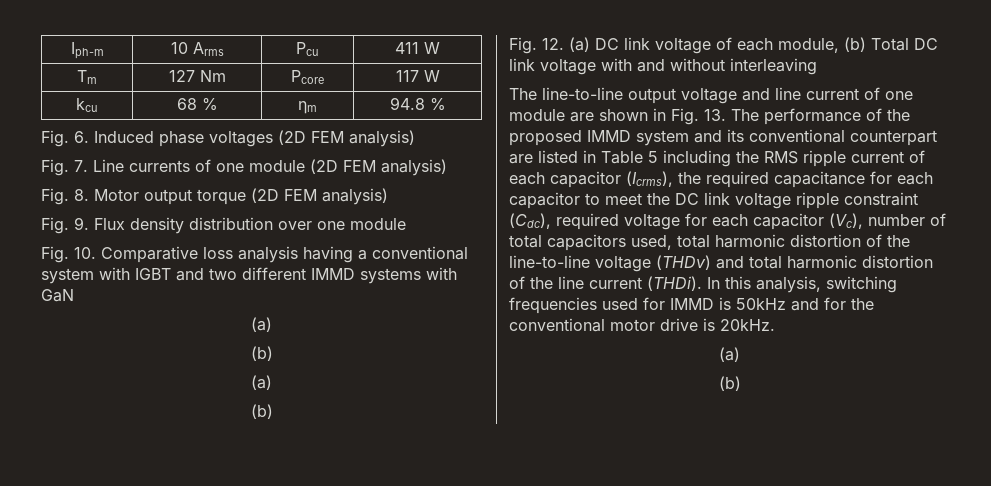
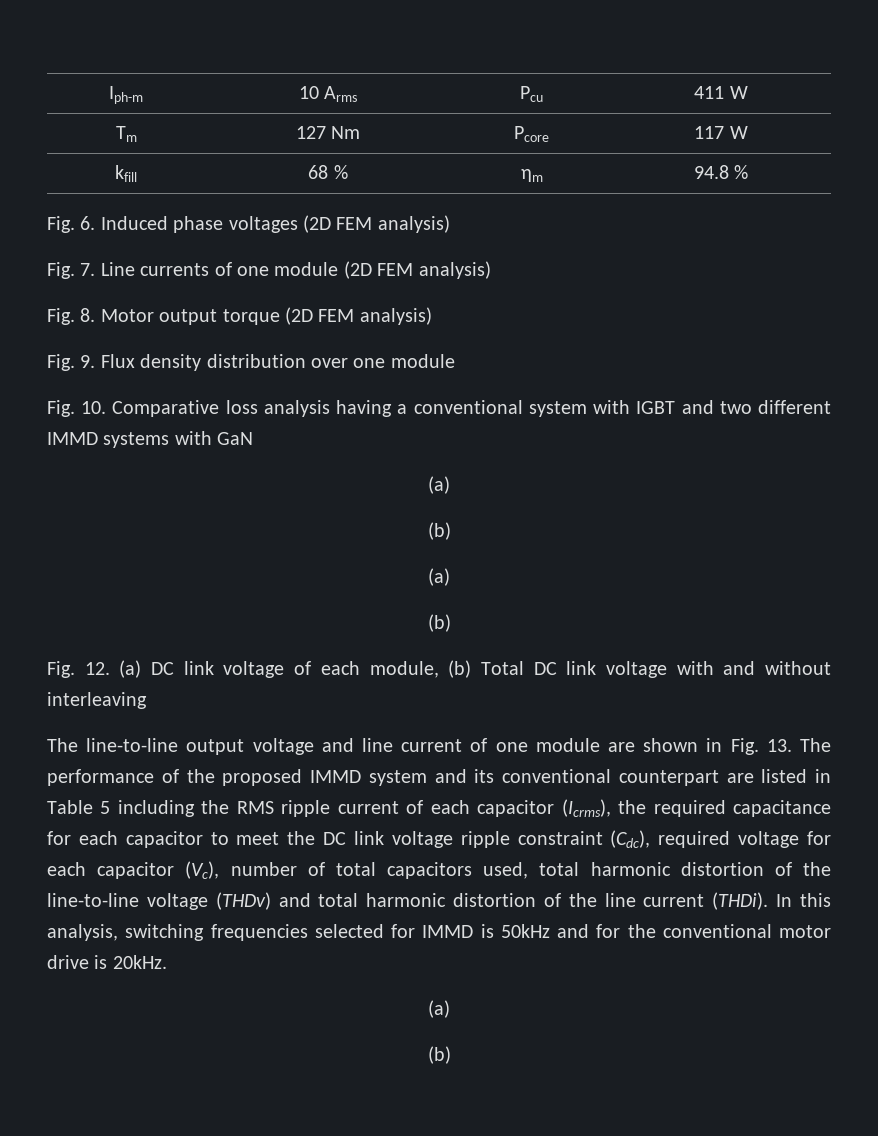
[76,98,98,112] kcu -> [115,165,137,182] kfill
[602,298,638,310] used -> [314,924,384,938] selected

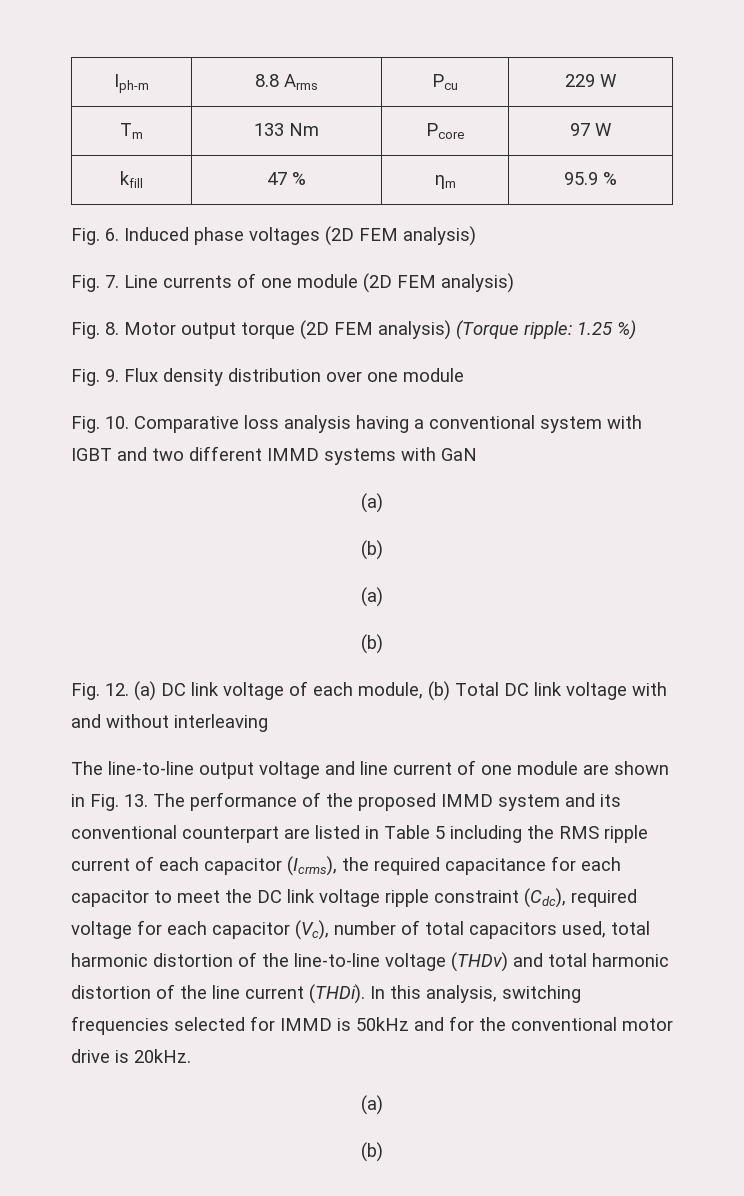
[298,86,319,99] 10 -> [255,74,279,87] 8.8
[694,86,725,99] 411 -> [565,74,595,87] 229
[295,126,326,139] 127 -> [254,123,284,136] 133
[694,126,725,139] 117 -> [570,123,590,136] 97
[308,165,329,179] 68 -> [267,172,287,185] 47
[693,165,729,179] 94.8 -> [564,172,598,185] 95.9
(432, 316) none -> [456,320,636,340] (Torque ripple: 1.25 %)

